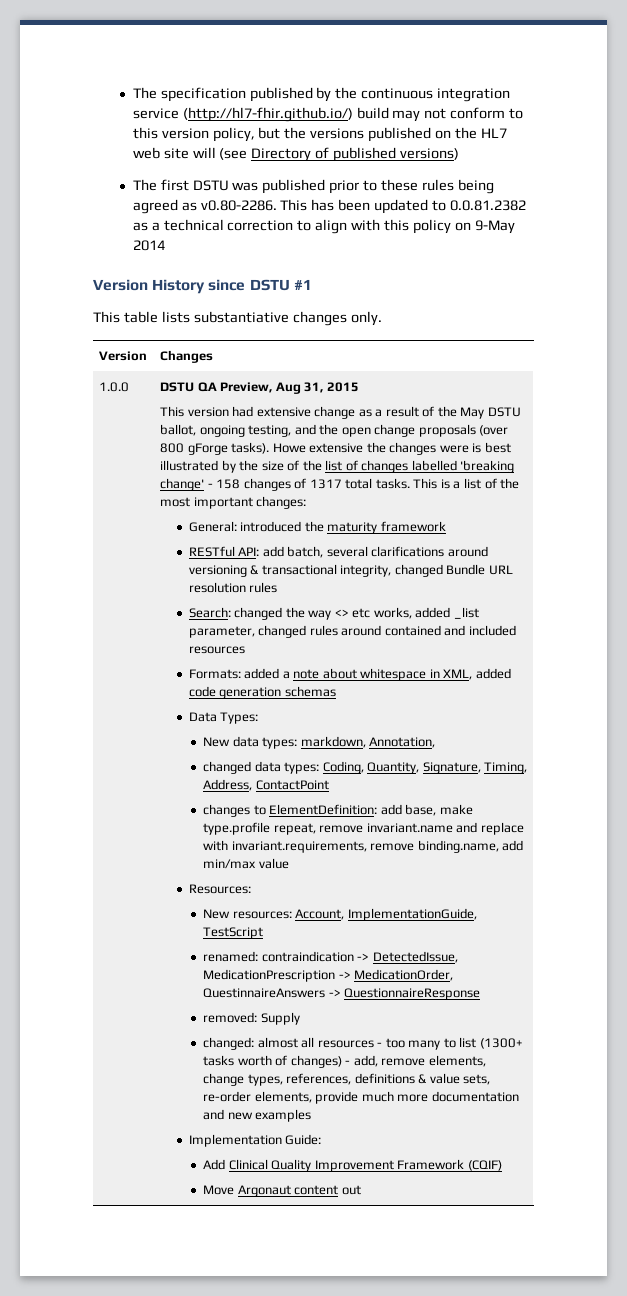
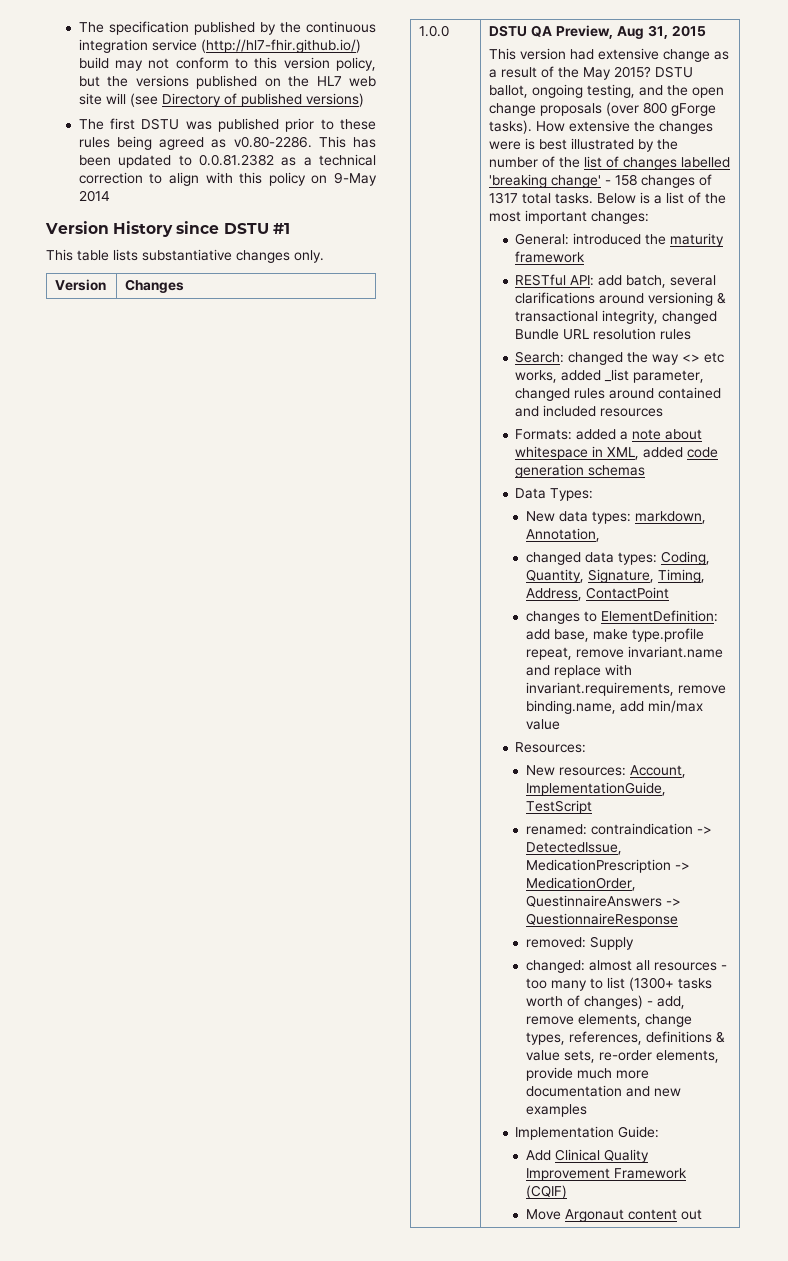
(485, 413) none -> [614,66,652,78] 2015?
[272,443,306,453] Howe -> [536,121,566,132] How
[261,461,284,471] size -> [489,157,539,168] number
[413,478,438,489] This -> [597,193,637,204] Below

